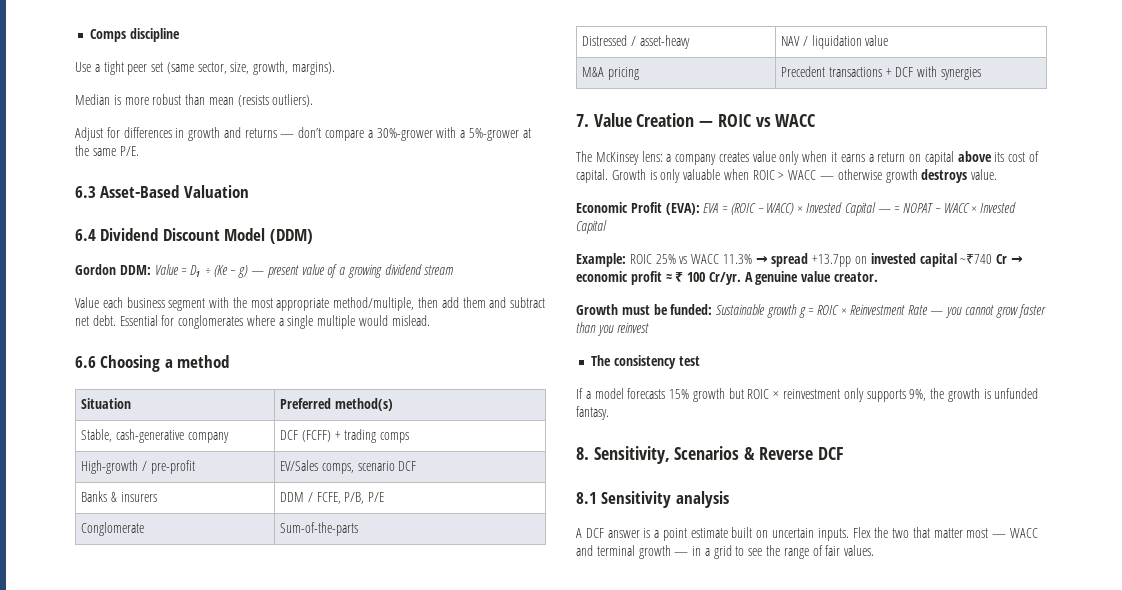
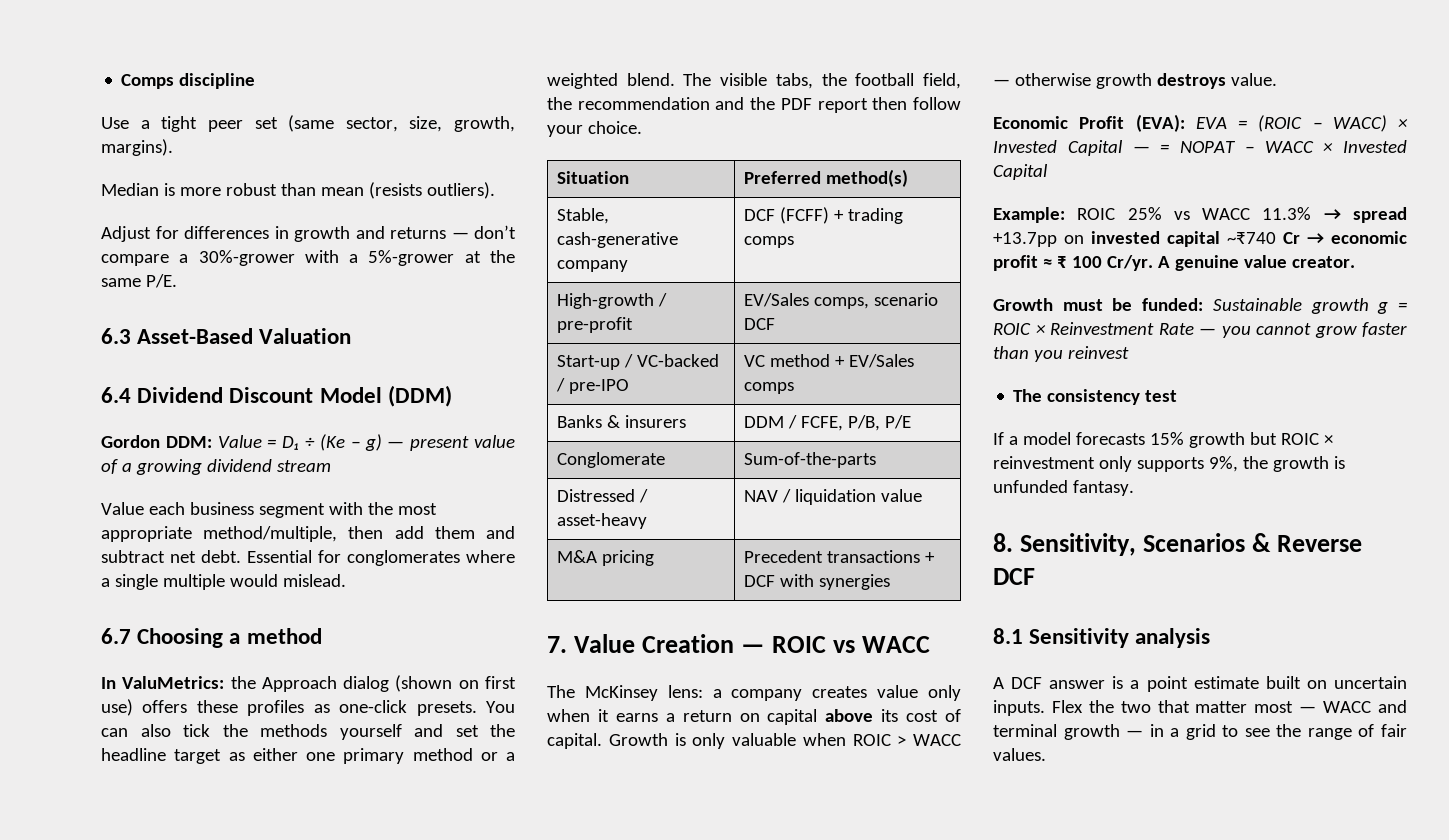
[75,356,96,368] 6.6 -> [101,628,131,644] 6.7
(230, 361) none -> [101,675,516,692] [101,699,516,716] [101,724,515,740] [101,748,515,764] [547,73,961,89] [547,97,961,113] [547,121,642,137] // In ValuMetrics: the Approach dialog (shown on first use) offers these profiles as one-click presets. You can also tick the methods yourself and set the headline target as either one primary method or a weighted blend. The visible tabs, the football field, the recommendation and the PDF report then follow your choice.
(417, 466) none -> [556,354,719,370] [555,378,629,394] [743,354,914,368] [743,382,794,394] // Start-up / VC-backed / pre-IPO | VC method + EV/Sales comps

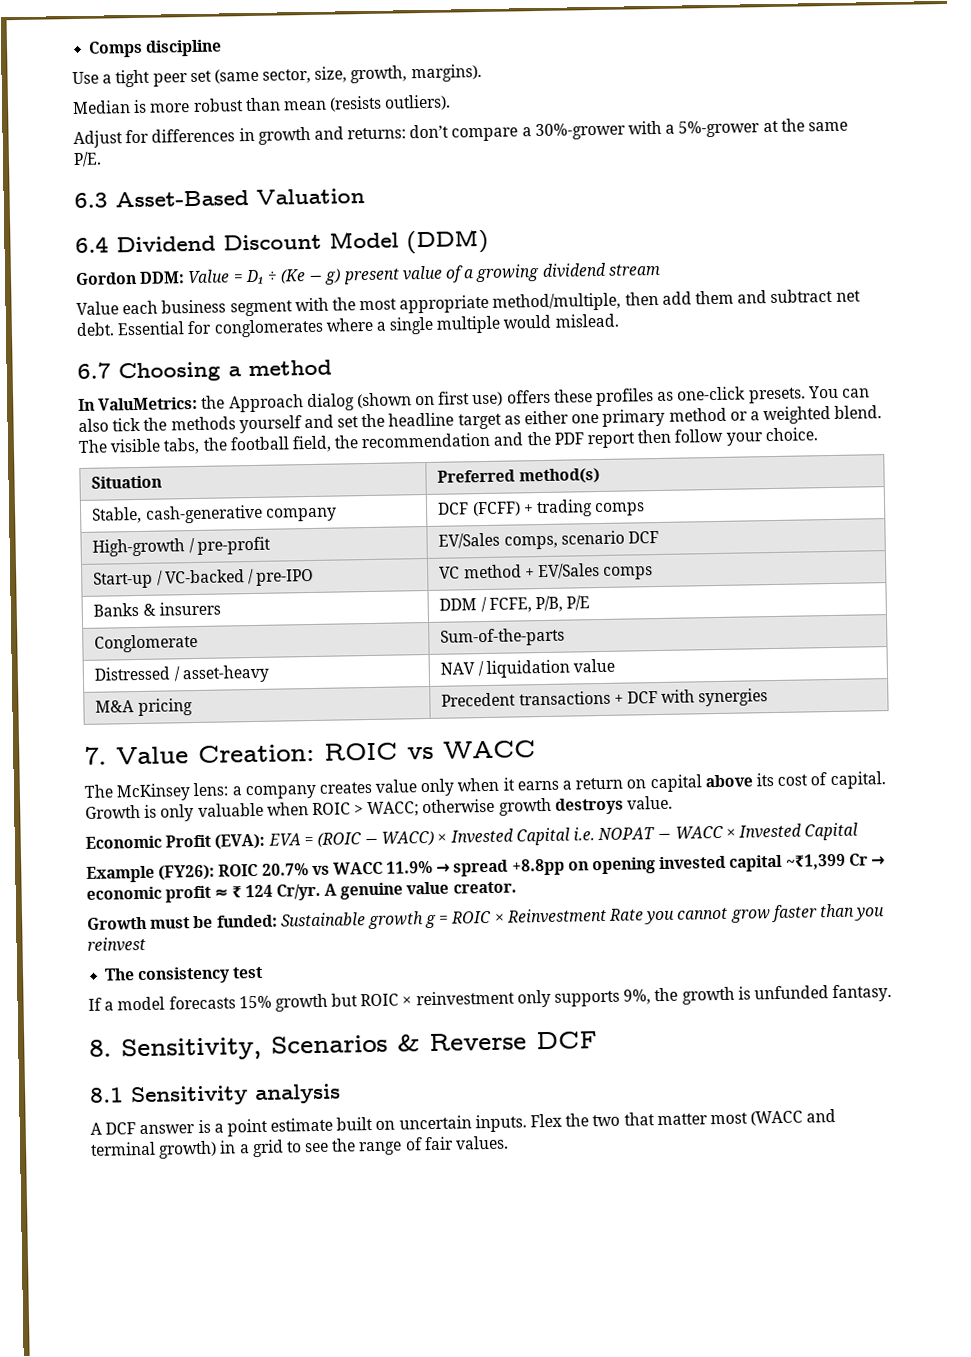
[390,227,469,239] returns — -> [347,127,407,140] returns:
[387,441,405,448] — -> (342, 276) none
[642,634,766,653] Creation — -> [198,743,315,763] Creation:
[913,734,961,746] [993,79,1010,86] WACC — -> [367,801,420,818] WACC;
[1132,144,1170,153] — = -> [573,827,596,841] i.e.
[993,207,1312,223] Example: ROIC 25% vs WACC 11.3% -> [86,860,434,883] Example (FY26): ROIC 20.7% vs WACC 11.9%
[993,232,1084,247] +13.7pp on -> [511,857,657,876] +8.8pp on opening
[1227,232,1276,244] ~₹740 -> [785,853,846,870] ~₹1,399
[1071,256,1102,268] 100 -> [244,884,273,898] 124
[1199,328,1216,335] — -> (645, 914) none
[1299,700,1407,713] [993,724,1144,740] — WACC and terminal growth — -> [750,1108,837,1126] [90,1140,218,1159] (WACC and terminal growth)

